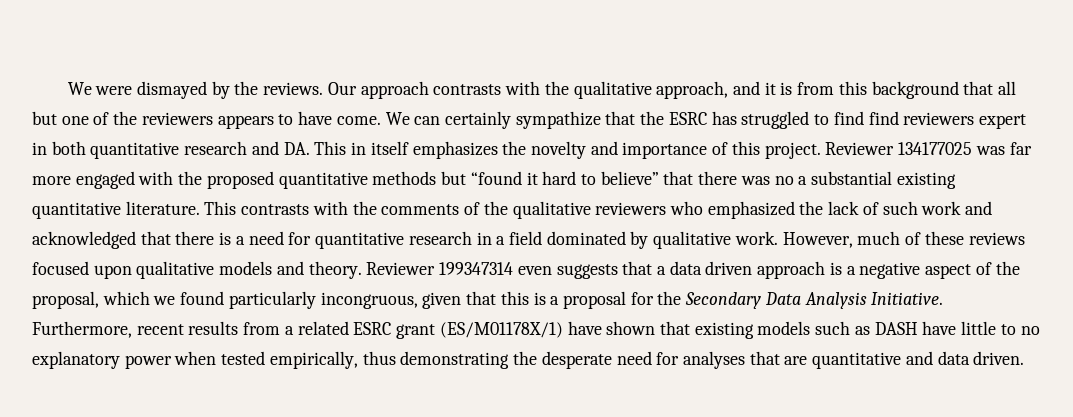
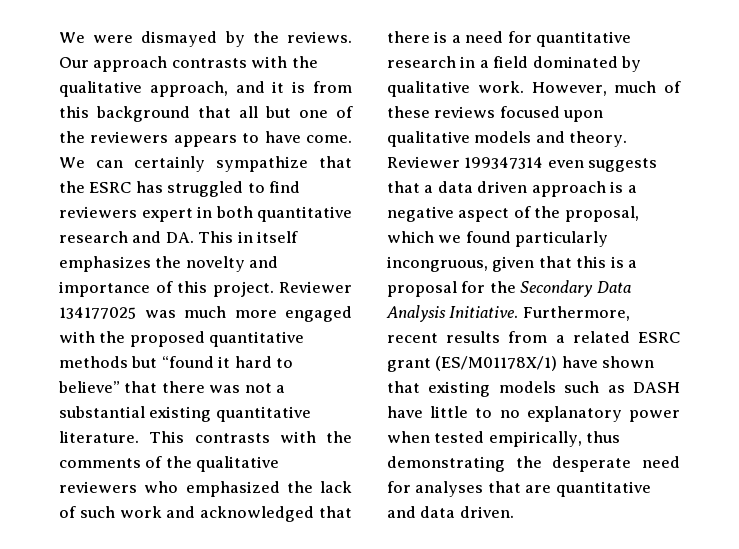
[868,111,899,125] find -> (301, 187) none
[1009,142,1032,155] far -> [184,306,226,318] much
[774,176,794,185] no -> [244,383,272,393] not

